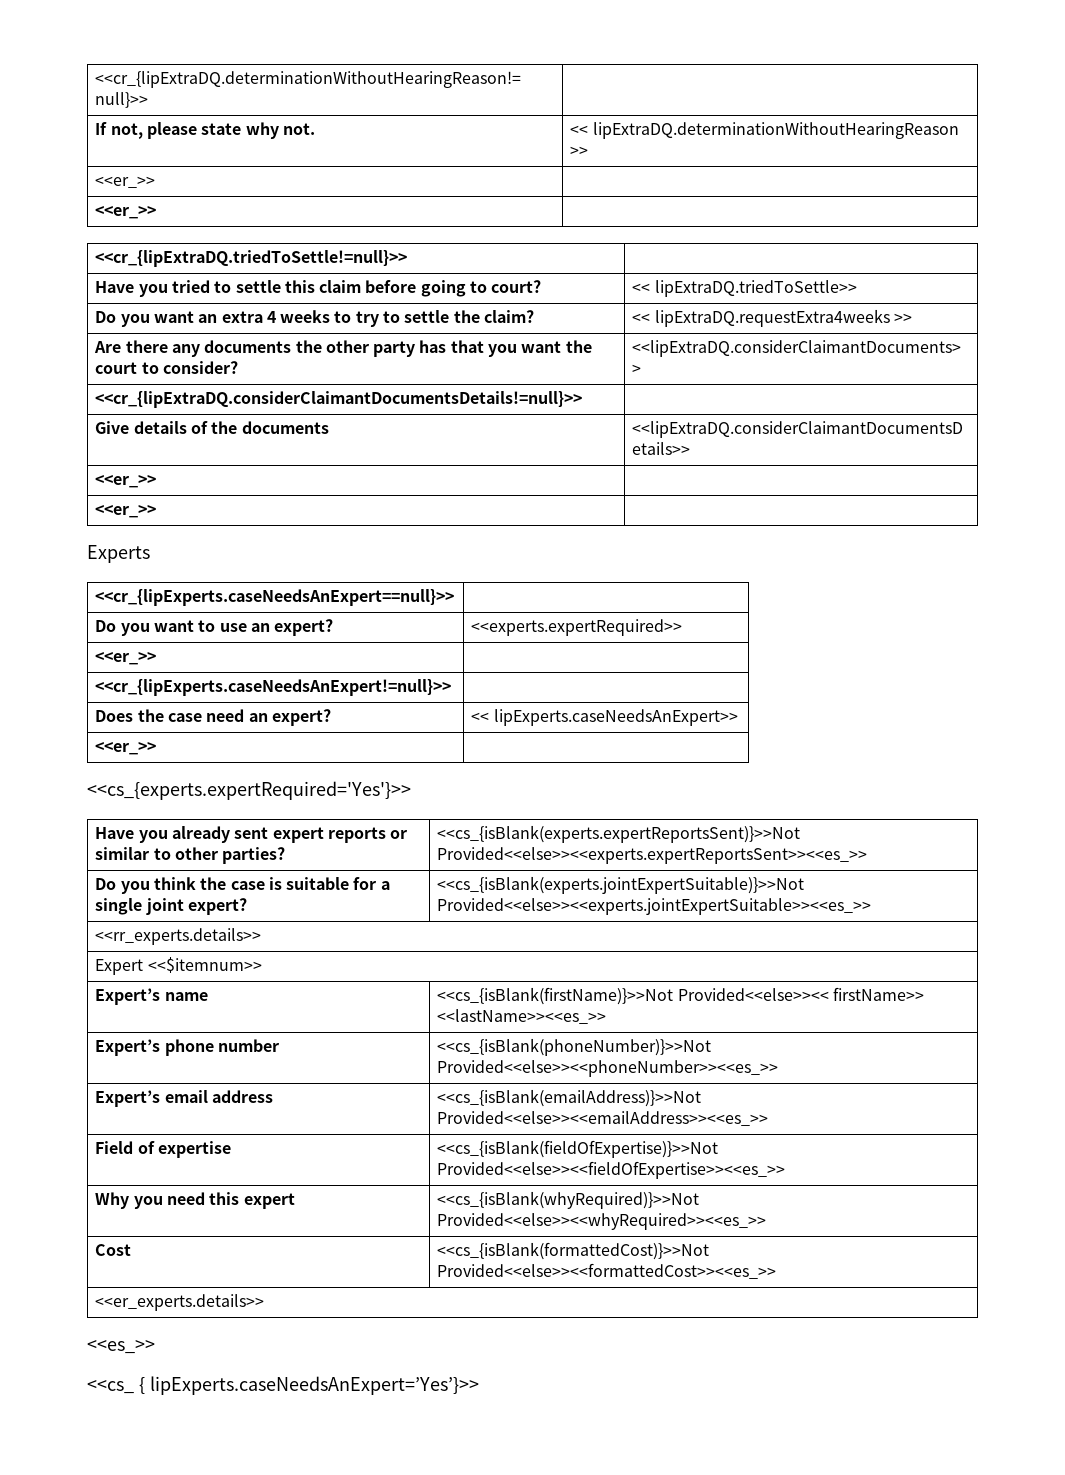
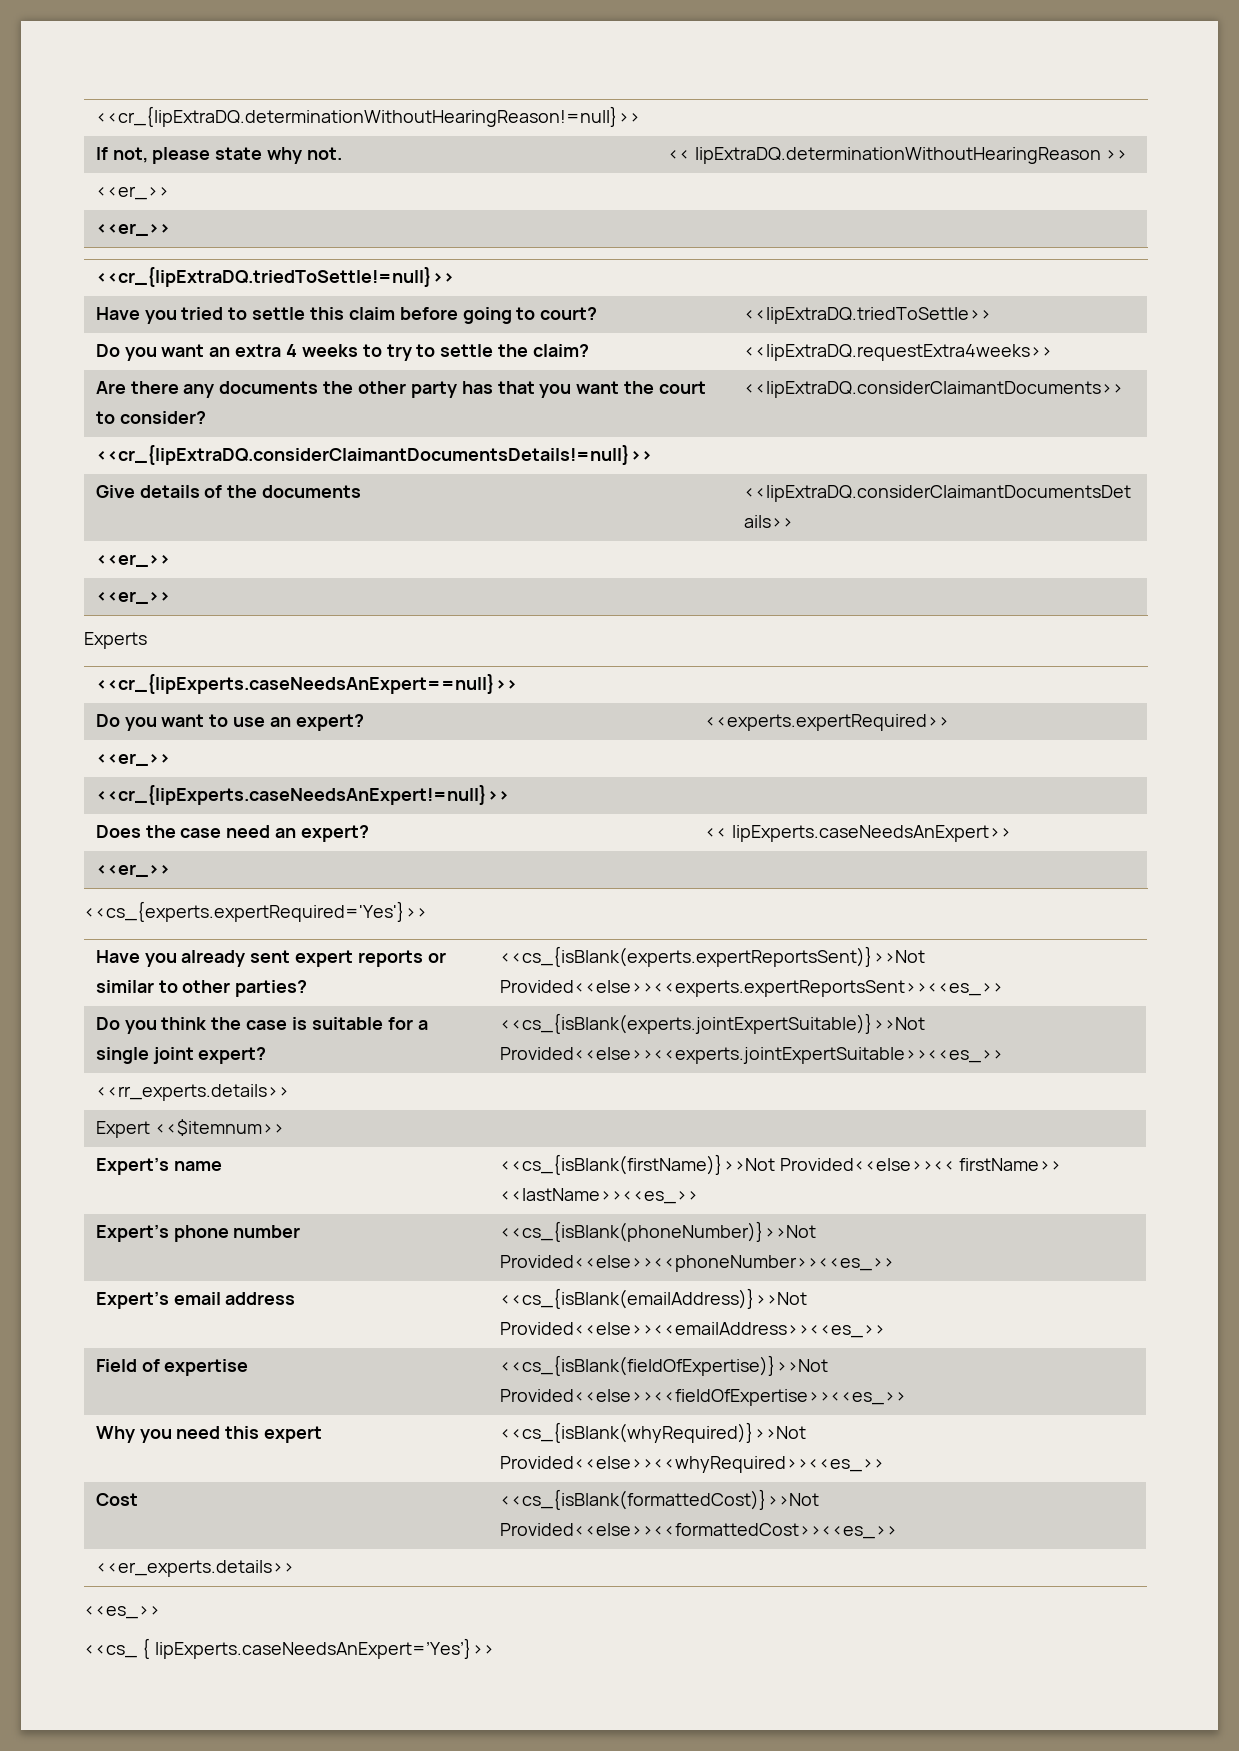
[632,280,857,297] << lipExtraDQ.triedToSettle>> -> [743,307,991,324] <<lipExtraDQ.triedToSettle>>
[632,309,912,327] << lipExtraDQ.requestExtra4weeks >> -> [743,344,1052,361] <<lipExtraDQ.requestExtra4weeks>>

